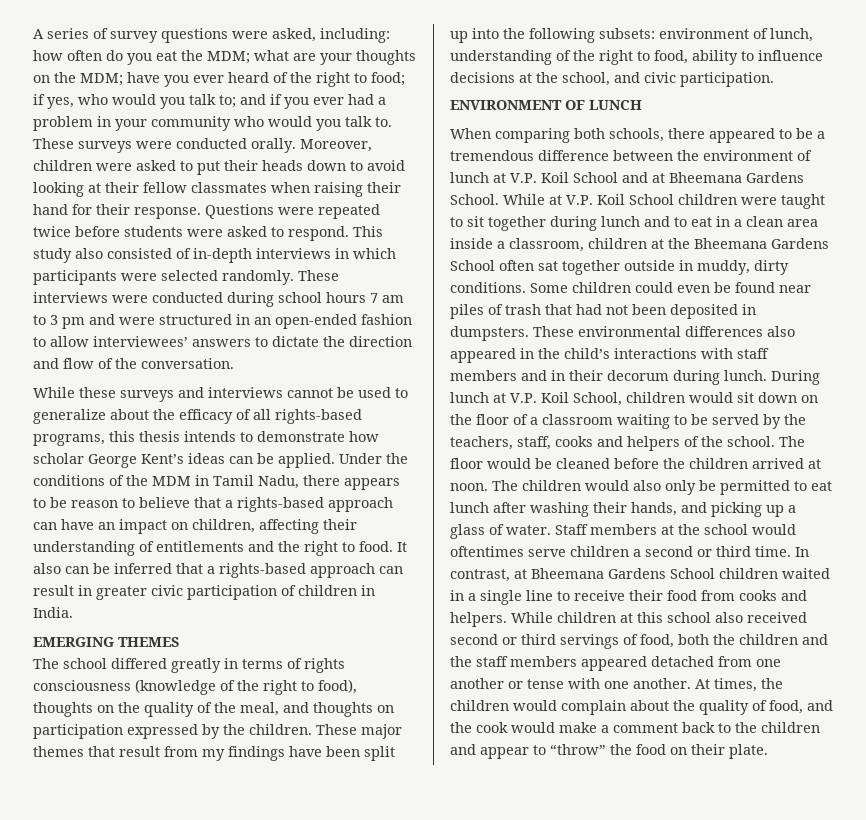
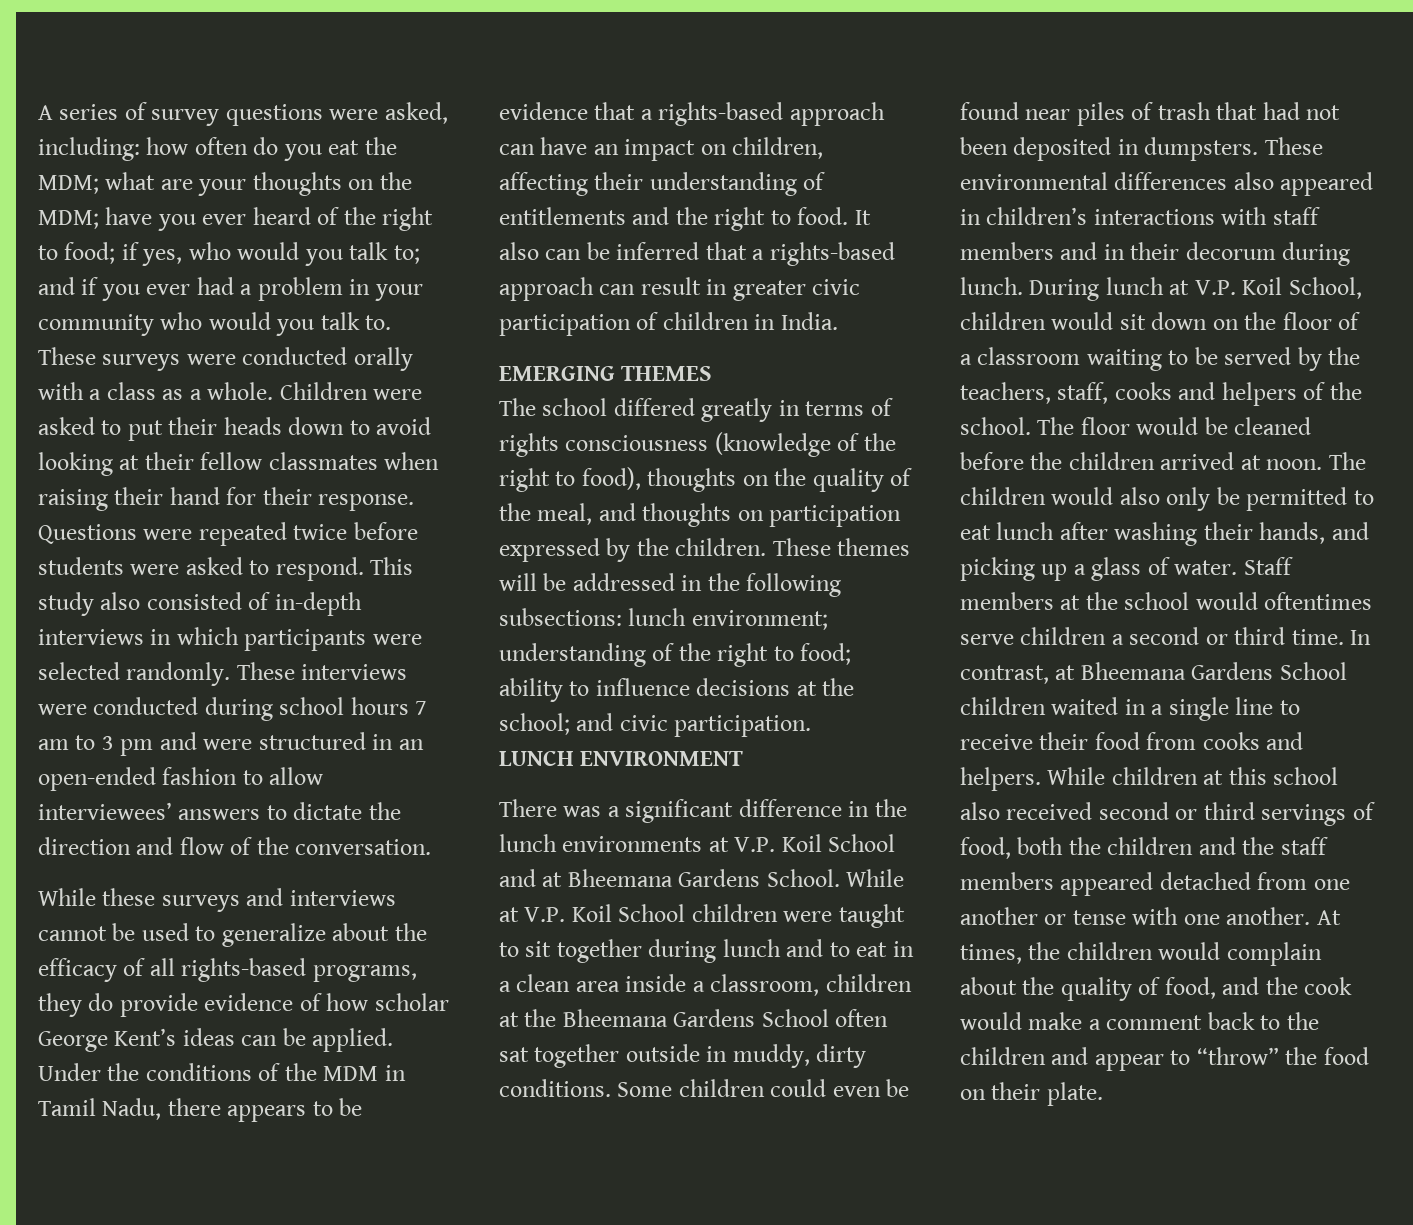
[251,138,372,153] [33,160,92,171] orally. Moreover, children -> [353,347,413,371] [38,382,368,400] orally with a class as a whole. Children
[109,431,345,442] this thesis intends to demonstrate -> [38,993,322,1017] they do provide evidence of
[71,497,190,508] reason to believe -> [499,102,588,120] evidence
[361,724,402,739] [33,746,395,761] [450,28,813,43] major themes that result from my findings have been split up into the following subsets: environment of lunch, -> [837,538,911,556] [499,573,842,597] [499,608,828,630] themes will be addressed in the following subsections: lunch environment;
[654,50,688,64] food, -> [800,643,852,665] food;
[562,72,610,86] school, -> [499,713,570,735] school;
(774, 79) none -> [499,751,574,766] LUNCH
[565,100,642,110] [450,128,825,143] [450,150,812,161] [450,172,489,183] OF LUNCH // When comparing both schools, there appeared to be a tremendous difference between the environment of lunch -> [499,799,907,823] [499,834,703,852] // There was a significant difference in the lunch environments
[538,348,610,359] the child’s -> [986,207,1088,225] children’s

